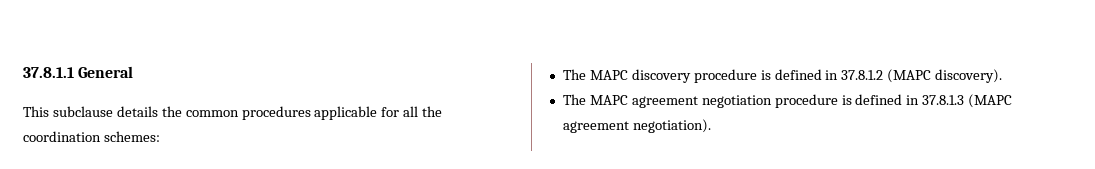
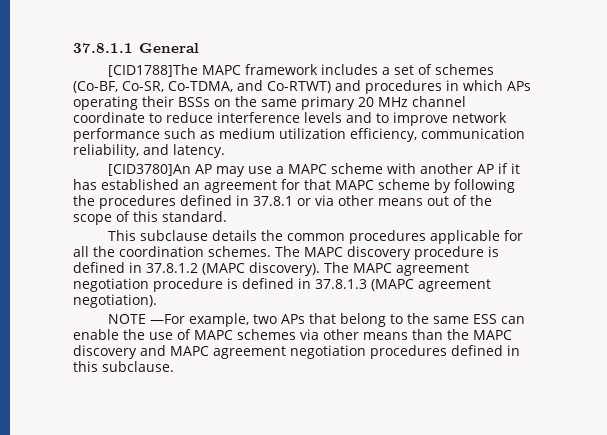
(134, 72) none -> [107,64,494,77] [73,80,531,94] [73,96,466,110] [73,112,507,126] [73,128,525,142] [73,144,225,158] [107,163,520,177] [73,179,515,193] [73,195,492,209] [73,211,227,225] // [CID1788]The MAPC framework includes a set of schemes (Co-BF, Co-SR, Co-TDMA, and Co-RTWT) and procedures in which APs operating their BSSs on the same primary 20 MHz channel coordinate to reduce interference levels and to improve network performance such as medium utilization efficiency, communication reliability, and latency. // [CID3780]An AP may use a MAPC scheme with another AP if it has established an agreement for that MAPC scheme by following the procedures defined in 37.8.1 or via other means out of the scope of this standard.
[103,131,160,142] schemes: // -> [208,246,271,257] schemes.
(1003, 76) // -> (320, 269) none
(711, 126) none -> [107,313,525,327] [73,329,512,340] [73,345,520,359] [73,361,174,372] // NOTE —For example, two APs that belong to the same ESS can enable the use of MAPC schemes via other means than the MAPC discovery and MAPC agreement negotiation procedures defined in this subclause.

